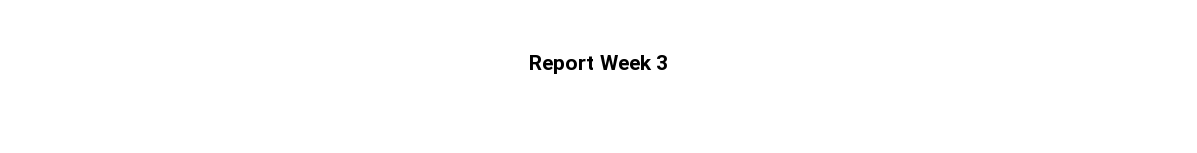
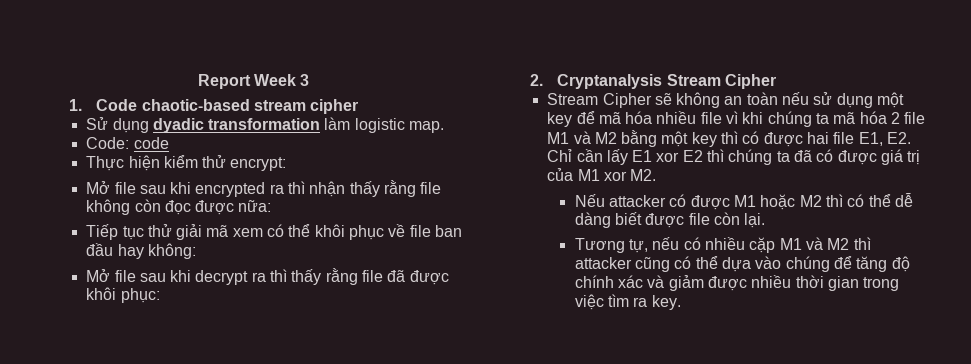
(669, 62) none -> [68,99,359,114] [86,117,445,133] [86,137,169,149] [86,155,287,171] [86,180,442,197] [86,199,272,215] [86,224,463,240] [86,243,196,259] [86,268,449,285] [86,287,160,303] [529,74,776,89] [547,92,905,108] [547,111,926,127] [547,130,912,147] [547,149,921,165] [547,168,657,181] [574,193,913,210] [574,212,766,228] [574,237,871,253] [574,256,910,272] [574,275,900,291] [574,294,681,310] // 1. Code chaotic-based stream cipher // Sử dụng dyadic transformation làm logistic map. // Code: code // Thực hiện kiểm thử encrypt: // Mở file sau khi encrypted ra thì nhận thấy rằng file không còn đọc được nữa: // Tiếp tục thử giải mã xem có thể khôi phục về file ban đầu hay không: // Mở file sau khi decrypt ra thì thấy rằng file đã được khôi phục: // 2. Cryptanalysis Stream Cipher // Stream Cipher sẽ không an toàn nếu sử dụng một key để mã hóa nhiều file vì khi chúng ta mã hóa 2 file M1 và M2 bằng một key thì có được hai file E1, E2. Chỉ cần lấy E1 xor E2 thì chúng ta đã có được giá trị của M1 xor M2. // Nếu attacker có được M1 hoặc M2 thì có thể dễ dàng biết được file còn lại. // Tương tự, nếu có nhiều cặp M1 và M2 thì attacker cũng có thể dựa vào chúng để tăng độ chính xác và giảm được nhiều thời gian trong việc tìm ra key.

